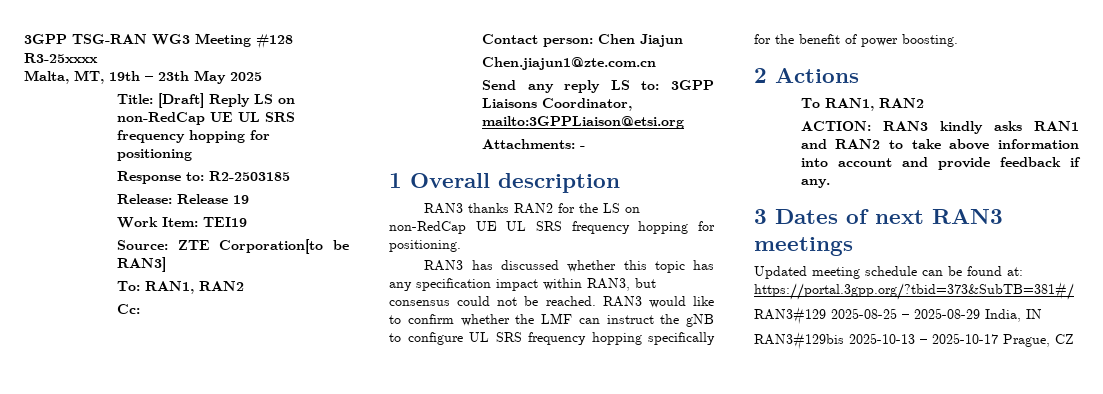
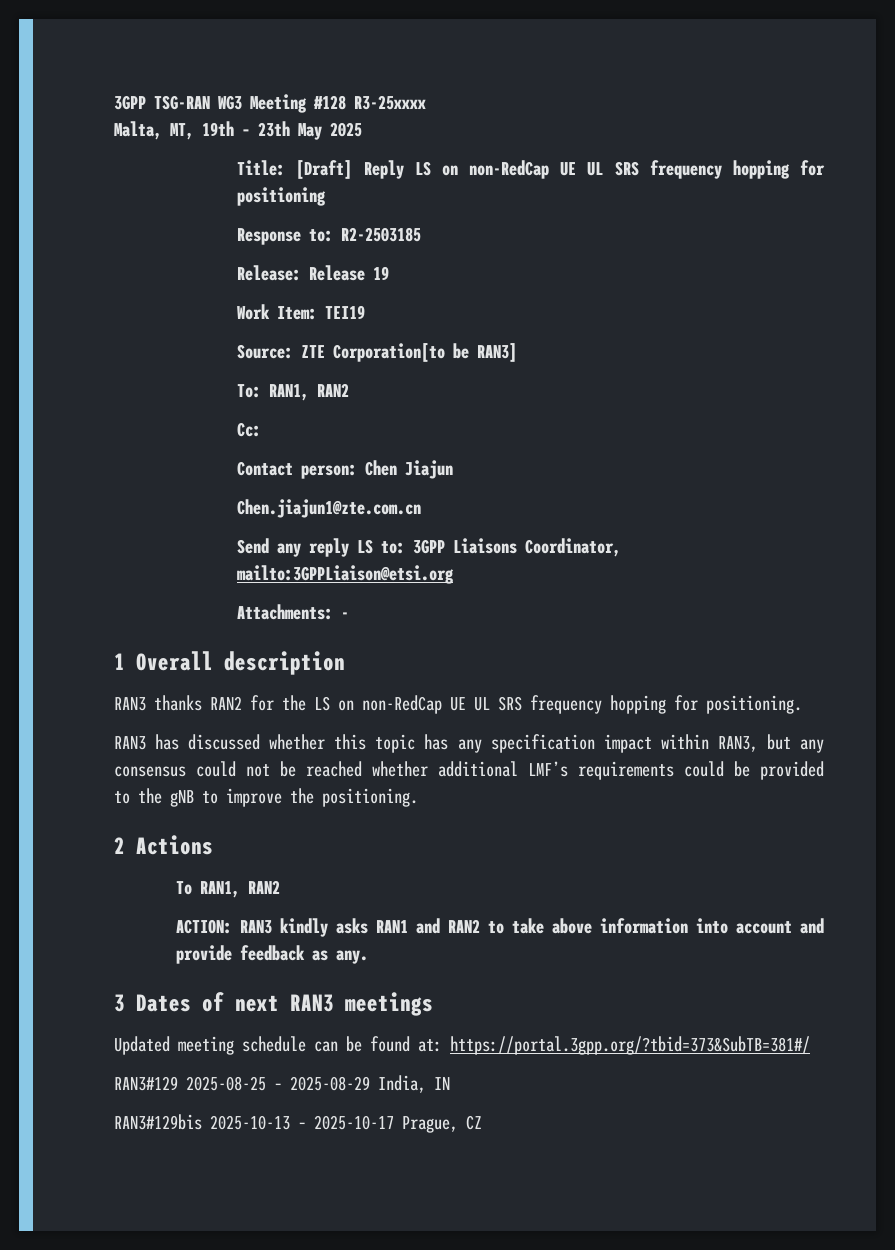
(656, 283) none -> [800,739,825,753] any
[545,296,714,308] [389,313,714,327] [389,332,715,345] [754,34,958,47] reached. RAN3 would like to confirm whether the LMF can instruct the gNB to configure UL SRS frequency hopping specifically for the benefit of power boosting. -> [306,761,824,780] [114,788,418,807] reached whether additional LMF’s requirements could be provided to the gNB to improve the positioning.
[1070,157,1081,167] if -> [311,950,328,961] as

